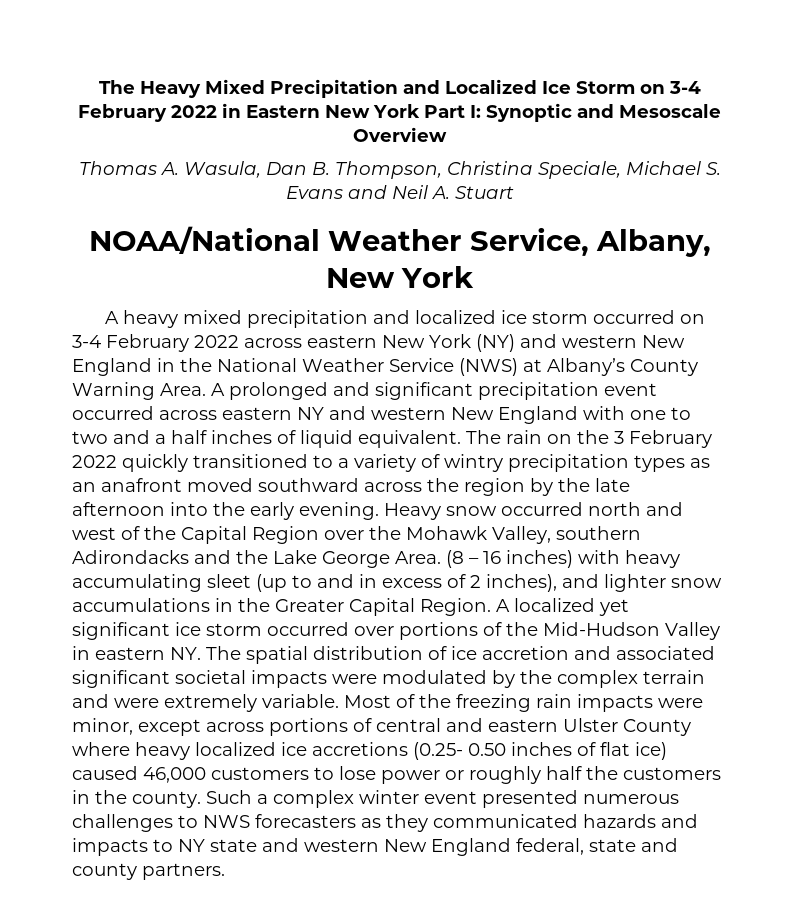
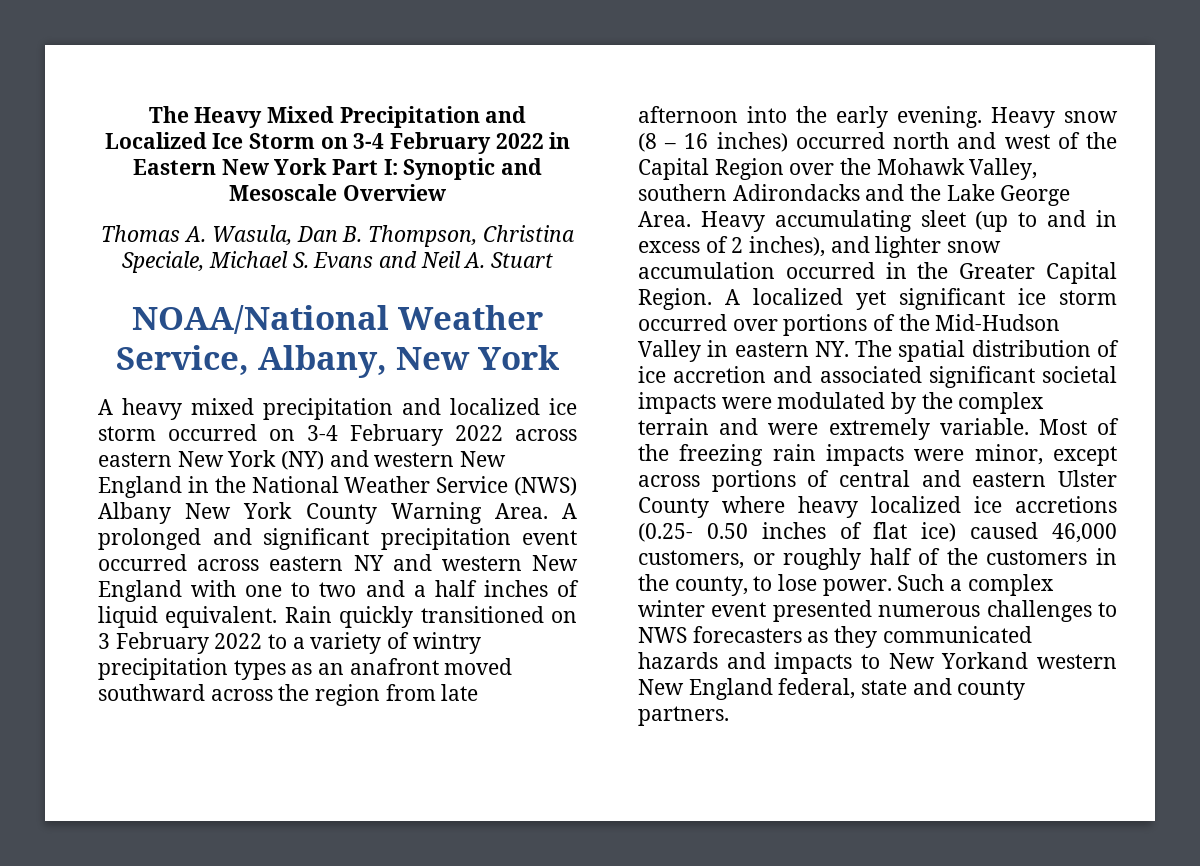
[523,358,625,376] at Albany’s -> [98,502,293,524] Albany New York
[466,430,609,444] The rain on the -> [284,606,577,628] Rain quickly transitioned on
[122,454,308,472] quickly transitioned -> (263, 641) none
[530,478,590,496] by the -> [385,684,436,701] from
(497, 511) none -> [638,132,788,152] (8 – 16 inches)
[446,550,680,568] (8 – 16 inches) with heavy -> [700,211,765,232] Heavy
[72,598,210,612] accumulations -> [638,262,875,279] accumulation occurred
[211,766,440,784] customers to lose power -> [638,550,744,569] customers,
(582, 773) none -> [918,548,941,565] of
[132,791,201,808] county. -> [674,574,892,596] county, to lose power.
[178,838,299,852] NY state and -> [888,652,1029,669] New Yorkand

